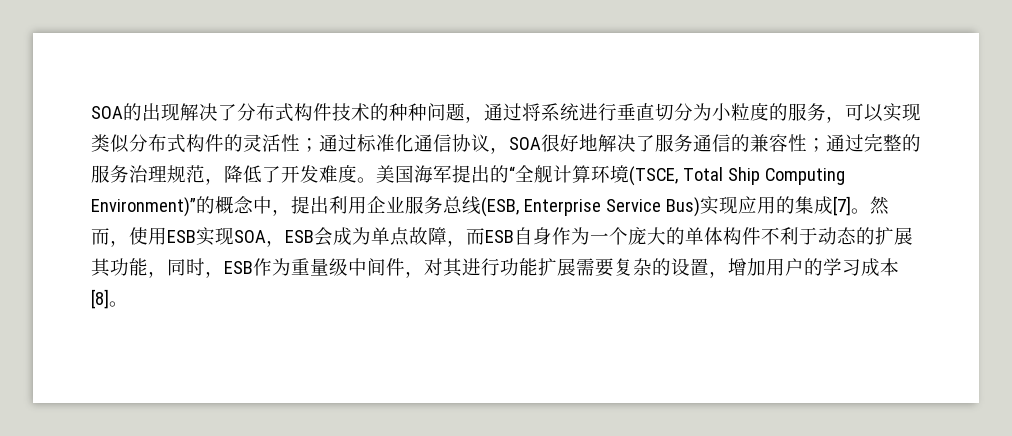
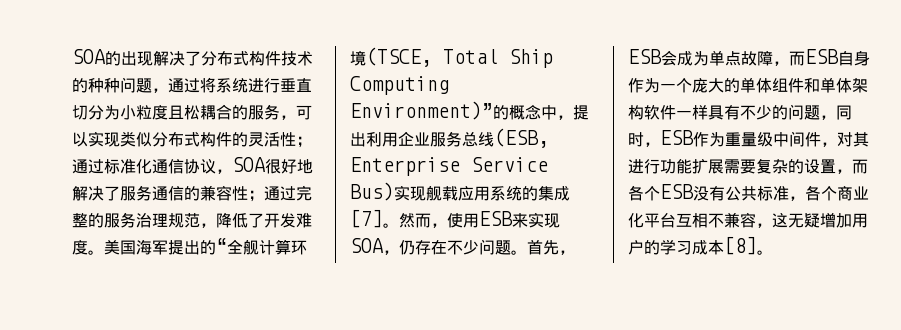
(769, 112) none -> [168,104,232,120] 且松耦合
[737,196,776,214] 应用 -> [426,185,522,201] 舰载应用系统
(196, 236) none -> [512,213,528,228] 来
(285, 243) none -> [399,239,575,255] 仍存在不少问题。首先，
[723,227,913,245] [91,258,148,277] 构件不利于动态的扩展其功能 -> [772,77,868,93] [628,104,820,120] 组件和单体架构软件一样具有不少的问题
(728, 274) none -> [852,159,868,174] [628,184,869,201] [628,212,820,228] 而各个ESB没有公共标准，各个商业化平台互相不兼容，这无疑

